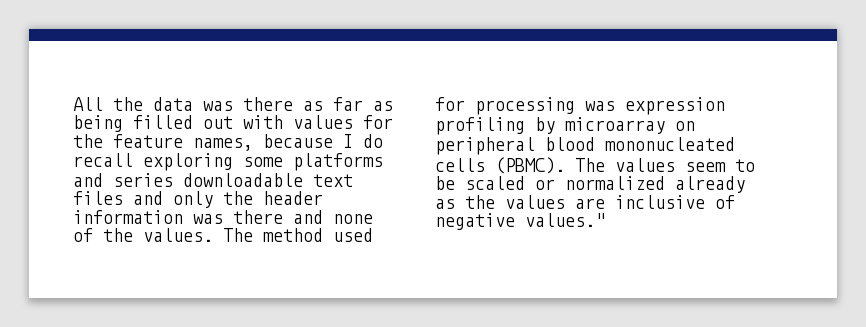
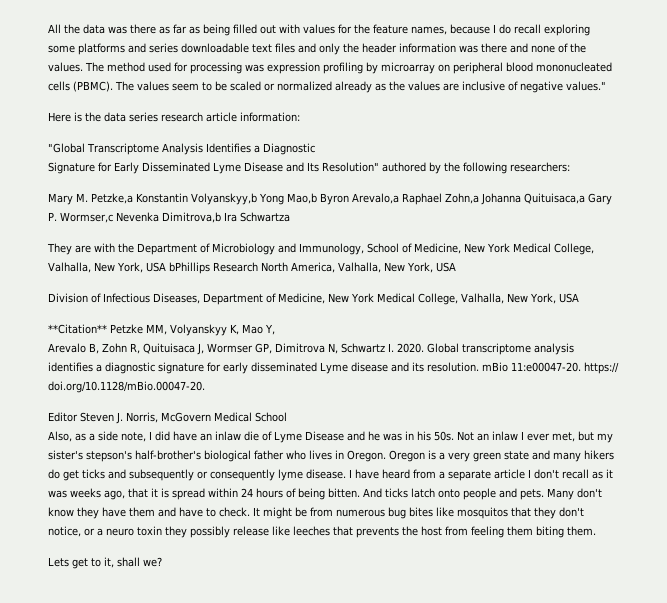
(605, 220) none -> [48,112,300,122] [48,143,315,155] [48,162,570,174] [48,193,612,205] [48,212,290,223] [47,243,594,255] [48,262,456,274] [48,293,579,305] [48,324,275,336] [48,343,574,355] [48,362,619,374] [48,381,205,393] [48,412,287,424] [48,431,613,443] [48,450,614,462] [48,469,613,481] [48,488,602,500] [48,507,584,519] [48,526,596,538] [48,557,162,569] // Here is the data series research article information: // "Global Transcriptome Analysis Identifies a Diagnostic // Signature for Early Disseminated Lyme Disease and Its Resolution" authored by the following researchers: // Mary M. Petzke,a Konstantin Volyanskyy,b Yong Mao,b Byron Arevalo,a Raphael Zohn,a Johanna Quituisaca,a Gary P. Wormser,c Nevenka Dimitrova,b Ira Schwartza // They are with the Department of Microbiology and Immunology, School of Medicine, New York Medical College, Valhalla, New York, USA bPhillips Research North America, Valhalla, New York, USA // Division of Infectious Diseases, Department of Medicine, New York Medical College, Valhalla, New York, USA // **Citation** Petzke MM, Volyanskyy K, Mao Y, // Arevalo B, Zohn R, Quituisaca J, Wormser GP, Dimitrova N, Schwartz I. 2020. Global transcriptome analysis identifies a diagnostic signature for early disseminated Lyme disease and its resolution. mBio 11:e00047-20. https:// doi.org/10.1128/mBio.00047-20. // Editor Steven J. Norris, McGovern Medical School // Also, as a side note, I did have an inlaw die of Lyme Disease and he was in his 50s. Not an inlaw I ever met, but my sister's stepson's half-brother's biological father who lives in Oregon. Oregon is a very green state and many hikers do get ticks and subsequently or consequently lyme disease. I have heard from a separate article I don't recall as it was weeks ago, that it is spread within 24 hours of being bitten. And ticks latch onto people and pets. Many don't know they have them and have to check. It might be from numerous bug bites like mosquitos that they don't notice, or a neuro toxin they possibly release like leeches that prevents the host from feeling them biting them. // Lets get to it, shall we?

